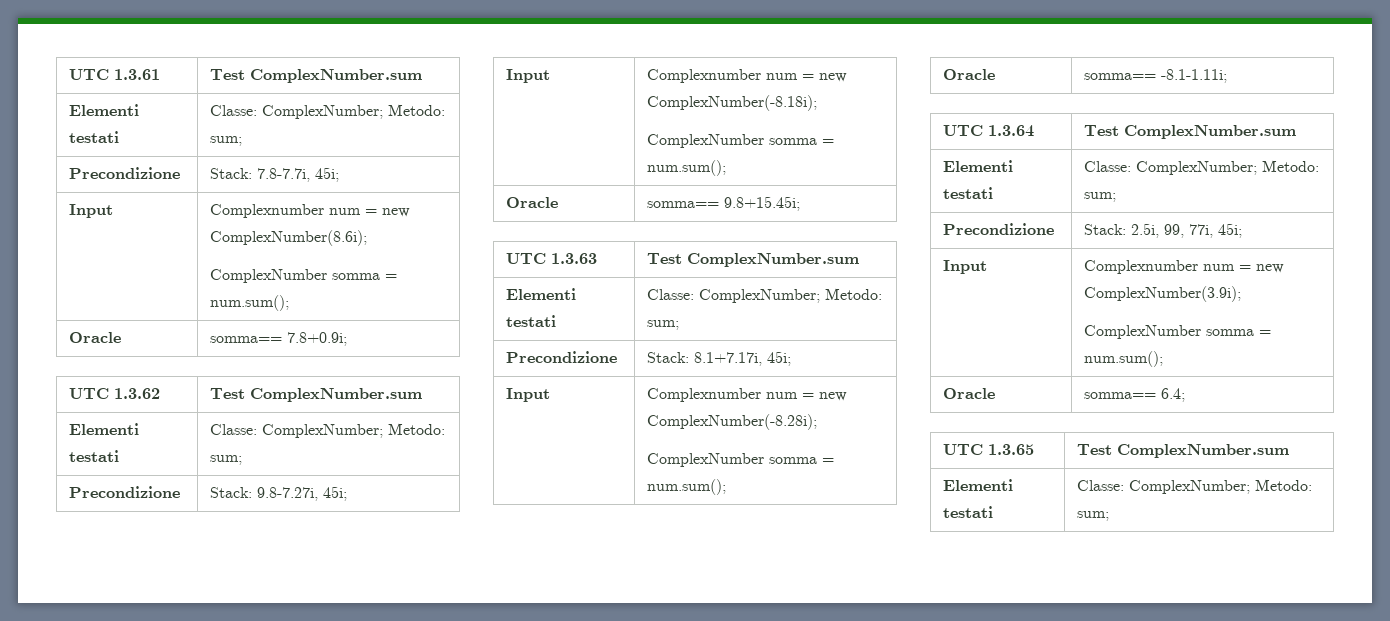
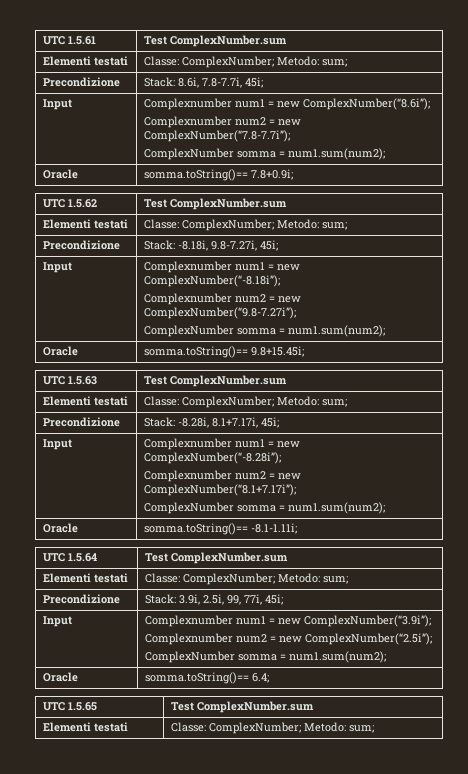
[68,69,160,80] UTC 1.3.61 -> [42,36,96,45] UTC 1.5.61
(252, 173) none -> [177,77,199,88] 8.6i,
[328,208,410,217] [209,230,367,246] [209,269,397,283] [209,295,289,311] [68,332,121,343] [209,336,282,343] num = new ComplexNumber(8.6i); // ComplexNumber somma = num.sum(); // Oracle | somma== -> [234,98,430,110] [143,116,301,128] [143,130,290,142] [143,148,385,160] [42,169,78,179] [143,169,248,181] num1 = new ComplexNumber(“8.6i”); // Complexnumber num2 = new ComplexNumber(“7.8-7.7i”); // ComplexNumber somma = num1.sum(num2); // Oracle | somma.toString()==
[113,388,160,399] 1.3.62 -> [67,199,97,208] 1.5.62
(252, 492) none -> [177,240,208,251] -8.18i,
[765,73,847,82] [646,95,817,111] [646,134,834,148] [646,160,726,176] [505,197,558,208] [646,201,719,208] num = new ComplexNumber(-8.18i); // ComplexNumber somma = num.sum(); // Oracle | somma== -> [234,262,300,271] [143,275,280,287] [143,293,301,305] [143,307,296,319] [143,325,385,337] [42,346,78,356] [143,346,248,358] num1 = new ComplexNumber(“-8.18i”); // Complexnumber num2 = new ComplexNumber(“9.8-7.27i”); // ComplexNumber somma = num1.sum(num2); // Oracle | somma.toString()==
[550,253,597,264] 1.3.63 -> [67,376,97,385] 1.5.63
(689, 357) none -> [177,417,209,428] -8.28i,
[765,392,847,401] [646,414,817,430] [646,453,834,467] [646,479,726,495] [942,69,995,80] [1083,73,1156,80] num = new ComplexNumber(-8.28i); // ComplexNumber somma = num.sum(); // Oracle | somma== -> [234,439,300,448] [143,452,281,464] [143,470,301,482] [143,484,296,496] [143,502,385,514] [42,523,78,533] [143,523,248,535] num1 = new ComplexNumber(“-8.28i”); // Complexnumber num2 = new ComplexNumber(“8.1+7.17i”); // ComplexNumber somma = num1.sum(num2); // Oracle | somma.toString()==
[987,125,1034,137] 1.3.64 -> [67,553,97,562] 1.5.64
(1126, 229) none -> [178,594,200,605] 3.9i,
[1202,264,1284,273] [1083,286,1241,302] [1083,325,1271,339] [1083,351,1163,367] [942,388,995,399] [1083,392,1156,399] num = new ComplexNumber(3.9i); // ComplexNumber somma = num.sum(); // Oracle | somma== -> [235,615,431,627] [144,633,432,645] [144,651,386,663] [42,672,78,682] [144,672,249,684] num1 = new ComplexNumber(“3.9i”); // Complexnumber num2 = new ComplexNumber(“2.5i”); // ComplexNumber somma = num1.sum(num2); // Oracle | somma.toString()==
[987,444,1034,455] 1.3.65 -> [67,702,97,711] 1.5.65

